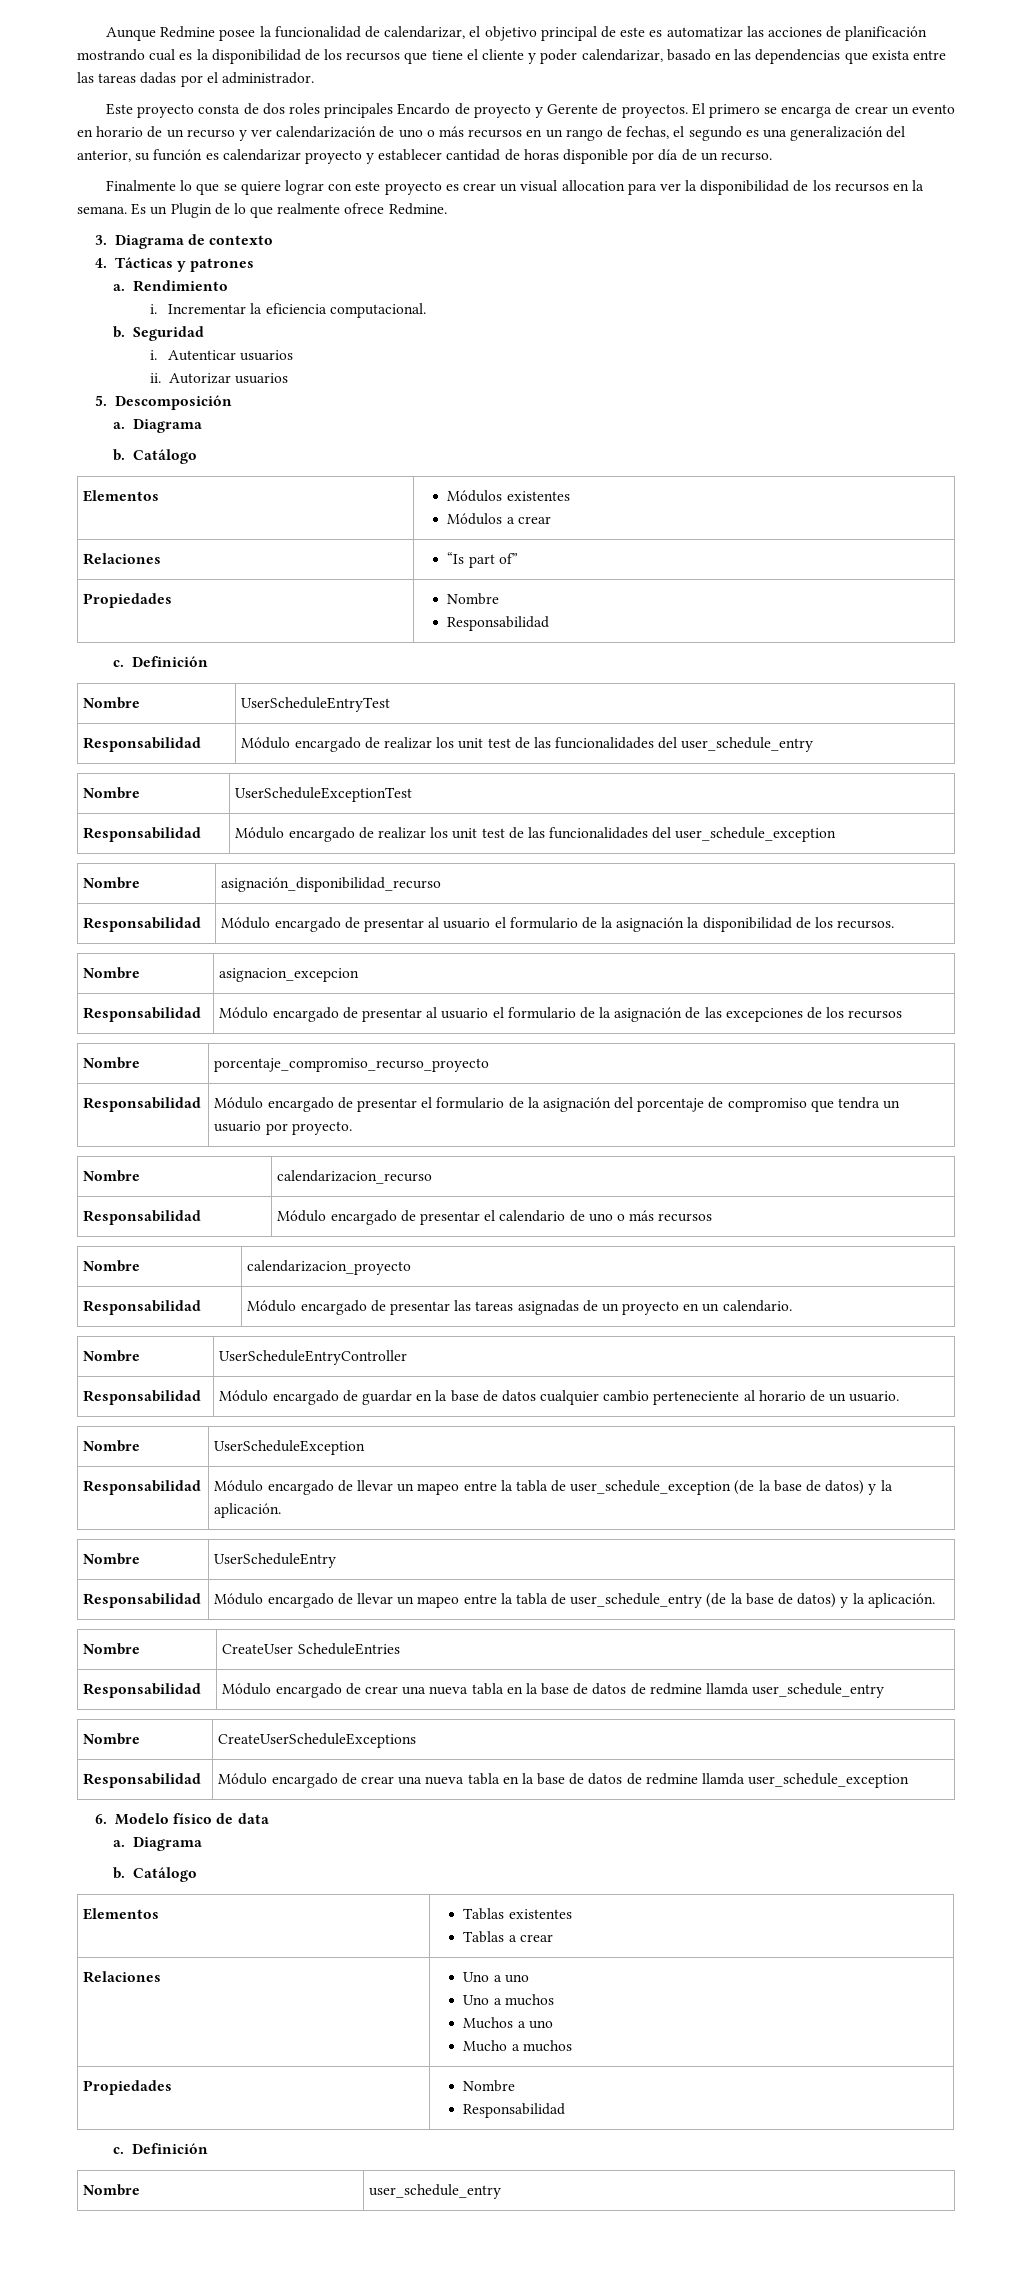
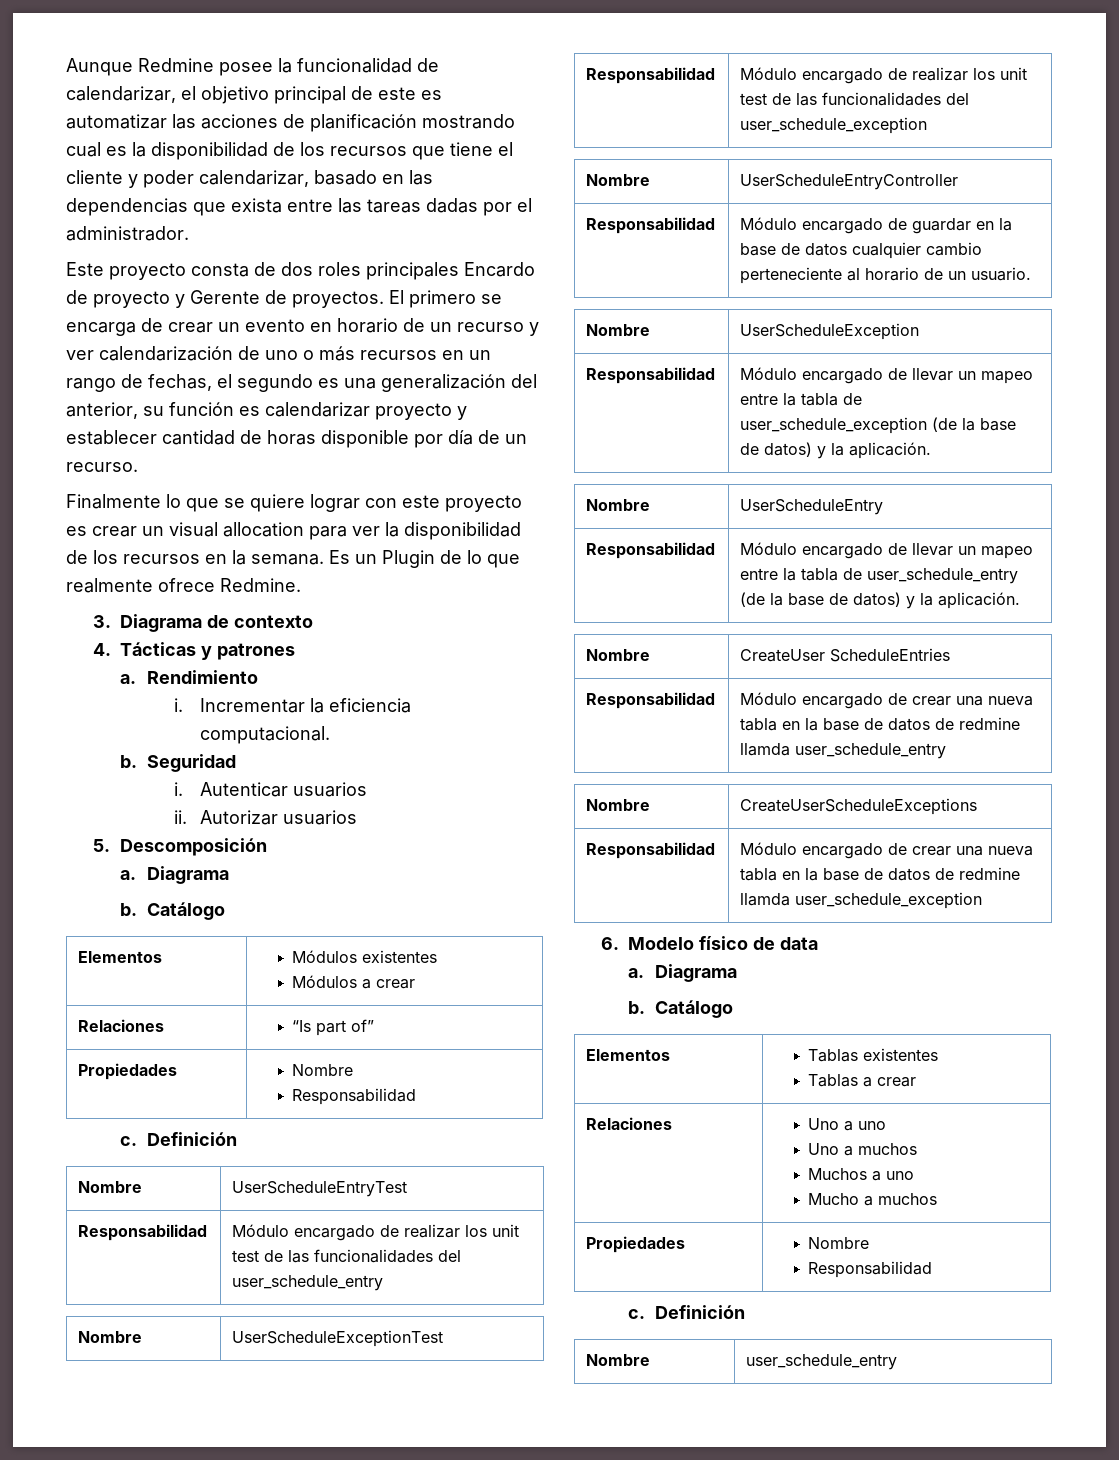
[83,877,141,889] [221,877,442,892] [83,917,202,932] [221,917,895,932] [83,967,141,979] [219,968,360,982] [83,1007,202,1022] [219,1007,903,1022] [83,1057,141,1069] [214,1058,490,1072] [83,1097,202,1112] [214,1097,901,1112] [214,1121,352,1135] [83,1170,141,1182] [277,1170,433,1184] [83,1210,202,1225] [277,1210,713,1225] [83,1260,141,1272] [247,1260,412,1275] [83,1300,202,1315] [247,1300,792,1315] // Nombre | asignación_disponibilidad_recurso // Responsabilidad | Módulo encargado de presentar al usuario el formulario de la asignación la disponibilidad de los recursos. // Nombre | asignacion_excepcion // Responsabilidad | Módulo encargado de presentar al usuario el formulario de la asignación de las excepciones de los recursos // Nombre | porcentaje_compromiso_recurso_proyecto // Responsabilidad | Módulo encargado de presentar el formulario de la asignación del porcentaje de compromiso que tendra un usuario por proyecto. // Nombre | calendarizacion_recurso // Responsabilidad | Módulo encargado de presentar el calendario de uno o más recursos // Nombre | calendarizacion_proyecto // Responsabilidad | Módulo encargado de presentar las tareas asignadas de un proyecto en un calendario. -> (928, 125) none

